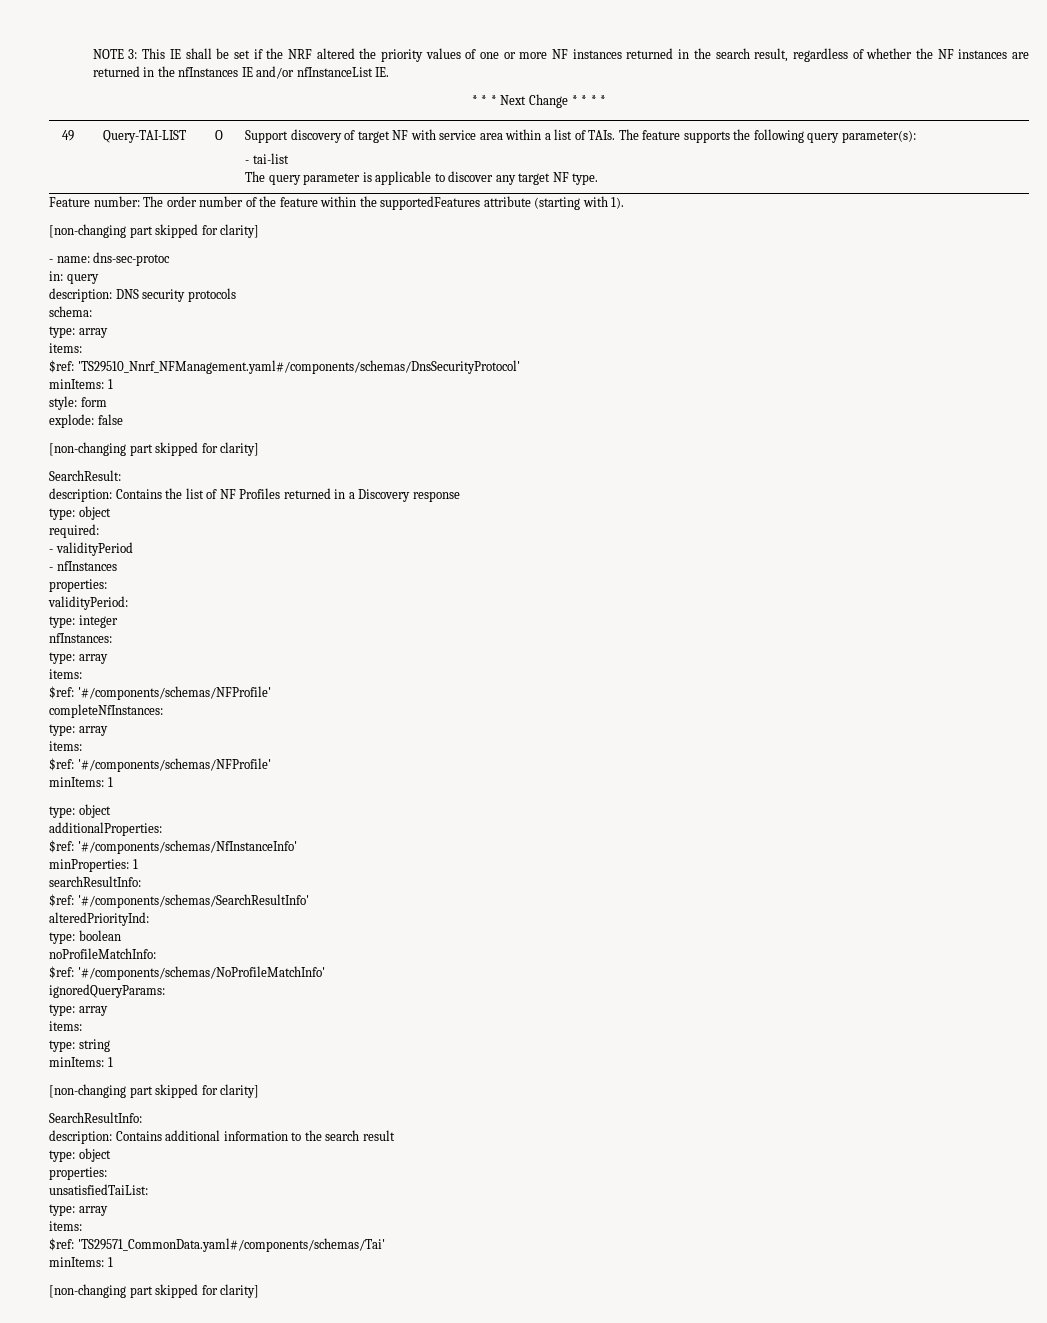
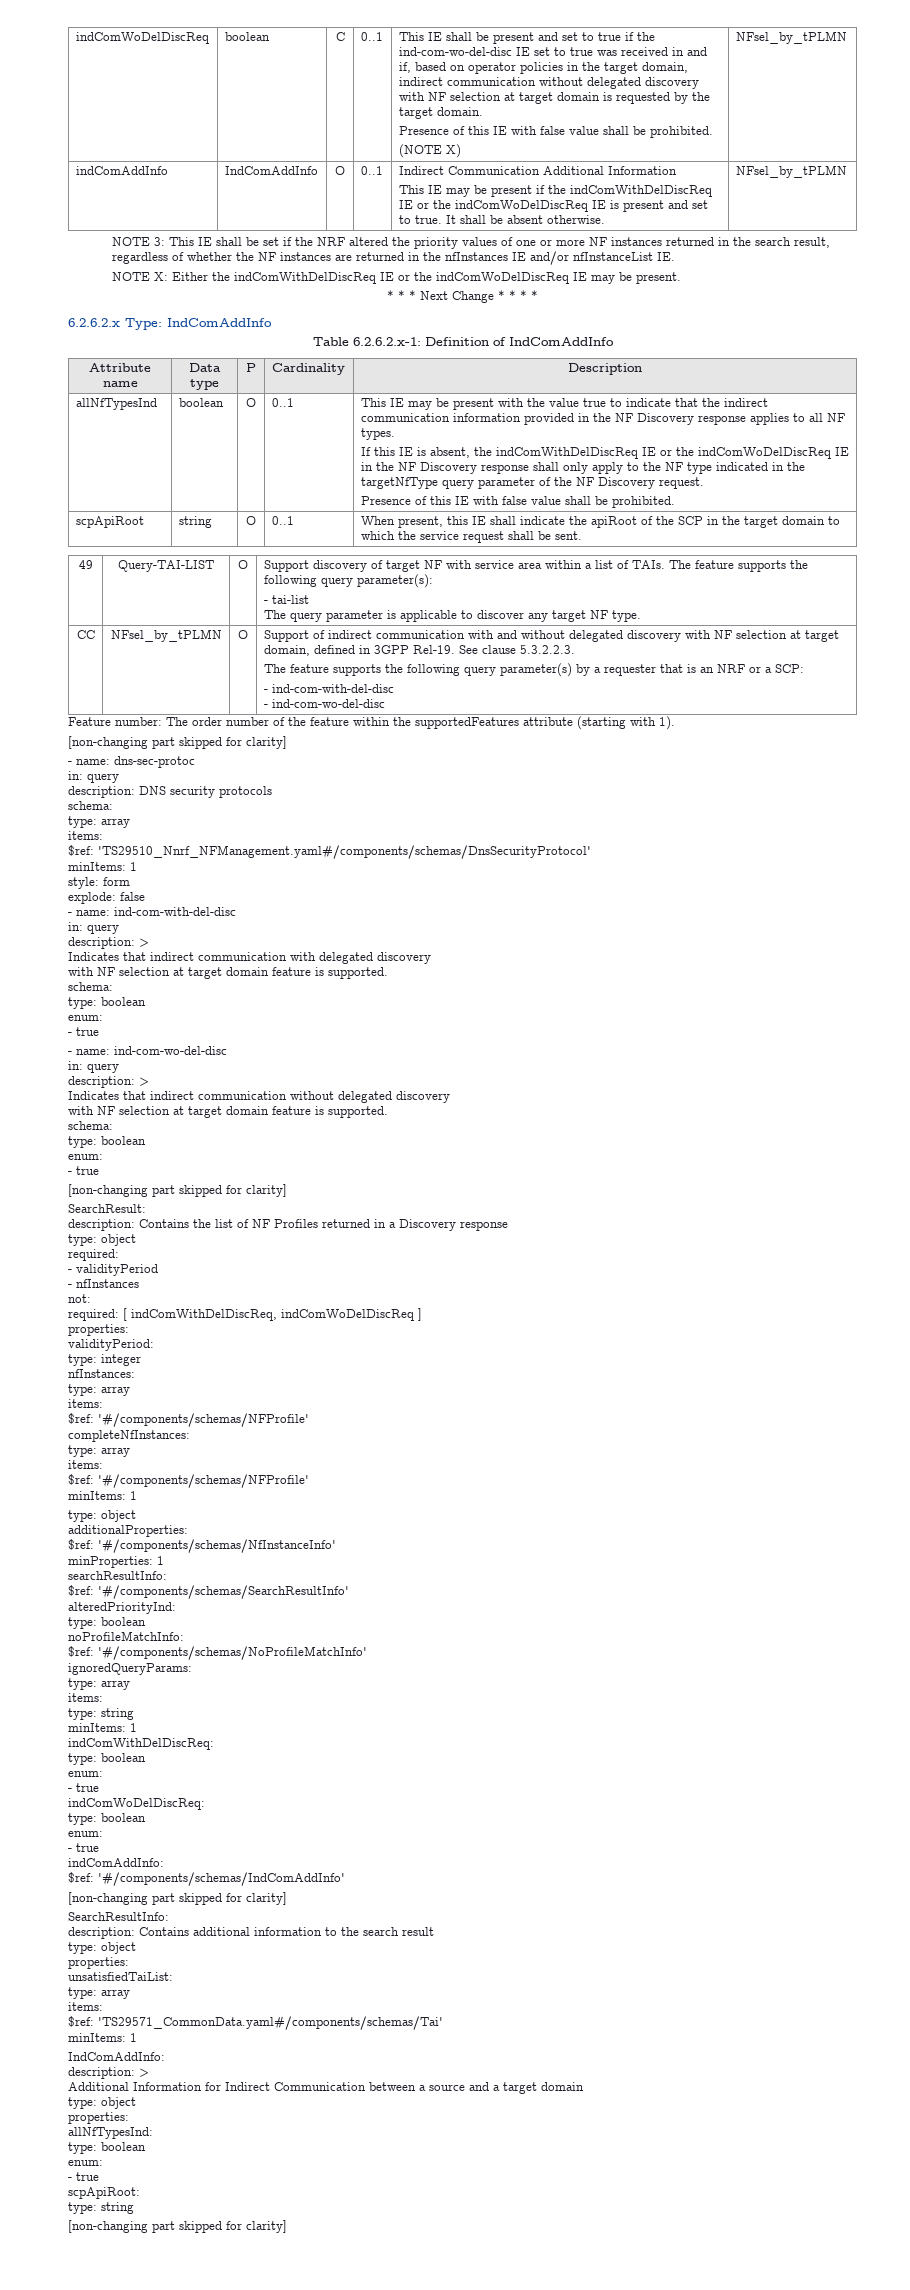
(92, 54) none -> [75,32,209,44] [224,32,270,41] [335,32,345,41] [360,32,383,41] [398,32,655,44] [398,47,707,56] [398,62,688,74] [398,77,699,89] [398,92,710,104] [398,107,483,119] [398,126,713,138] [398,144,461,158] [735,31,847,44] [75,166,168,175] [224,166,318,175] [335,166,345,175] [360,166,383,175] [398,166,677,175] [398,185,712,197] [398,200,708,212] [398,215,605,224] [735,165,847,178] indComWoDelDiscReq | boolean | C | 0..1 | This IE shall be present and set to true if the ind-com-wo-del-disc IE set to true was received in and if, based on operator policies in the target domain, indirect communication without delegated discovery with NF selection at target domain is requested by the target domain. // Presence of this IE with false value shall be prohibited. // (NOTE X) | NFsel_by_tPLMN // indComAddInfo | IndComAddInfo | O | 0..1 | Indirect Communication Additional Information // This IE may be present if the indComWithDelDiscReq IE or the indComWoDelDiscReq IE is present and set to true. It shall be absent otherwise. | NFsel_by_tPLMN //
(390, 72) none -> [111,272,681,284] // NOTE X: Either the indComWithDelDiscReq IE or the indComWoDelDiscReq IE may be present.
(607, 100) none -> [68,318,272,330] [312,337,614,346] [89,363,151,372] [102,381,138,387] [189,363,221,372] [190,379,219,390] [246,363,256,372] [271,363,345,375] [568,363,642,375] [75,398,157,410] [178,398,224,407] [246,398,256,407] [271,398,294,407] [360,398,768,410] [360,413,845,425] [360,428,395,440] [360,447,849,459] [360,462,805,474] [360,477,704,489] [360,496,675,508] [75,516,144,528] [178,516,212,528] [246,516,256,525] [271,516,294,525] [360,516,840,528] [360,531,582,543] // 6.2.6.2.x Type: IndComAddInfo // Table 6.2.6.2.x-1: Definition of IndComAddInfo // Attribute name | Data type | P | Cardinality | Description // allNfTypesInd | boolean | O | 0..1 | This IE may be present with the value true to indicate that the indirect communication information provided in the NF Discovery response applies to all NF types. // If this IE is absent, the indComWithDelDiscReq IE or the indComWoDelDiscReq IE in the NF Discovery response shall only apply to the NF type indicated in the targetNfType query parameter of the NF Discovery request. // Presence of this IE with false value shall be prohibited. // scpApiRoot | string | O | 0..1 | When present, this IE shall indicate the apiRoot of the SCP in the target domain to which the service request shall be sent.
(599, 179) none -> [76,630,95,639] [110,629,222,642] [238,630,248,639] [263,630,839,642] [263,645,575,656] [263,663,804,677] [263,684,394,693] [263,699,385,708] // CC | NFsel_by_tPLMN | O | Support of indirect communication with and without delegated discovery with NF selection at target domain, defined in 3GPP Rel-19. See clause 5.3.2.2.3. // The feature supports the following query parameter(s) by a requester that is an NRF or a SCP: // - ind-com-with-del-disc // - ind-com-wo-del-disc
(123, 419) none -> [68,907,236,916] [68,922,119,934] [68,937,149,949] [68,952,431,964] [68,967,388,979] [68,982,113,991] [68,997,146,1009] [68,1015,103,1021] [68,1027,99,1036] [68,1046,227,1055] [68,1061,119,1073] [68,1076,149,1088] [68,1091,450,1103] [68,1106,388,1118] [68,1121,113,1130] [68,1136,146,1148] [68,1154,103,1160] [68,1166,99,1175] // - name: ind-com-with-del-disc // in: query // description: > // Indicates that indirect communication with delegated discovery // with NF selection at target domain feature is supported. // schema: // type: boolean // enum: // - true // - name: ind-com-wo-del-disc // in: query // description: > // Indicates that indirect communication without delegated discovery // with NF selection at target domain feature is supported. // schema: // type: boolean // enum: // - true
(117, 566) none -> [68,1294,91,1303] [68,1308,422,1321] // not: // required: [ indComWithDelDiscReq, indComWoDelDiscReq ]
(113, 1062) none -> [68,1738,214,1750] [68,1753,146,1765] [68,1771,103,1777] [68,1783,99,1792] [68,1798,205,1810] [68,1813,146,1825] [68,1831,103,1837] [68,1843,99,1852] [68,1858,164,1867] [68,1872,345,1886] // indComWithDelDiscReq: // type: boolean // enum: // - true // indComWoDelDiscReq: // type: boolean // enum: // - true // indComAddInfo: // $ref: '#/components/schemas/IndComAddInfo'
(113, 1262) none -> [68,2052,165,2061] [68,2067,149,2079] [68,2082,584,2094] [68,2097,136,2109] [68,2112,129,2124] [68,2127,153,2139] [68,2142,146,2154] [68,2160,103,2166] [68,2172,99,2181] [68,2187,140,2199] [68,2202,134,2214] // IndComAddInfo: // description: > // Additional Information for Indirect Communication between a source and a target domain // type: object // properties: // allNfTypesInd: // type: boolean // enum: // - true // scpApiRoot: // type: string

